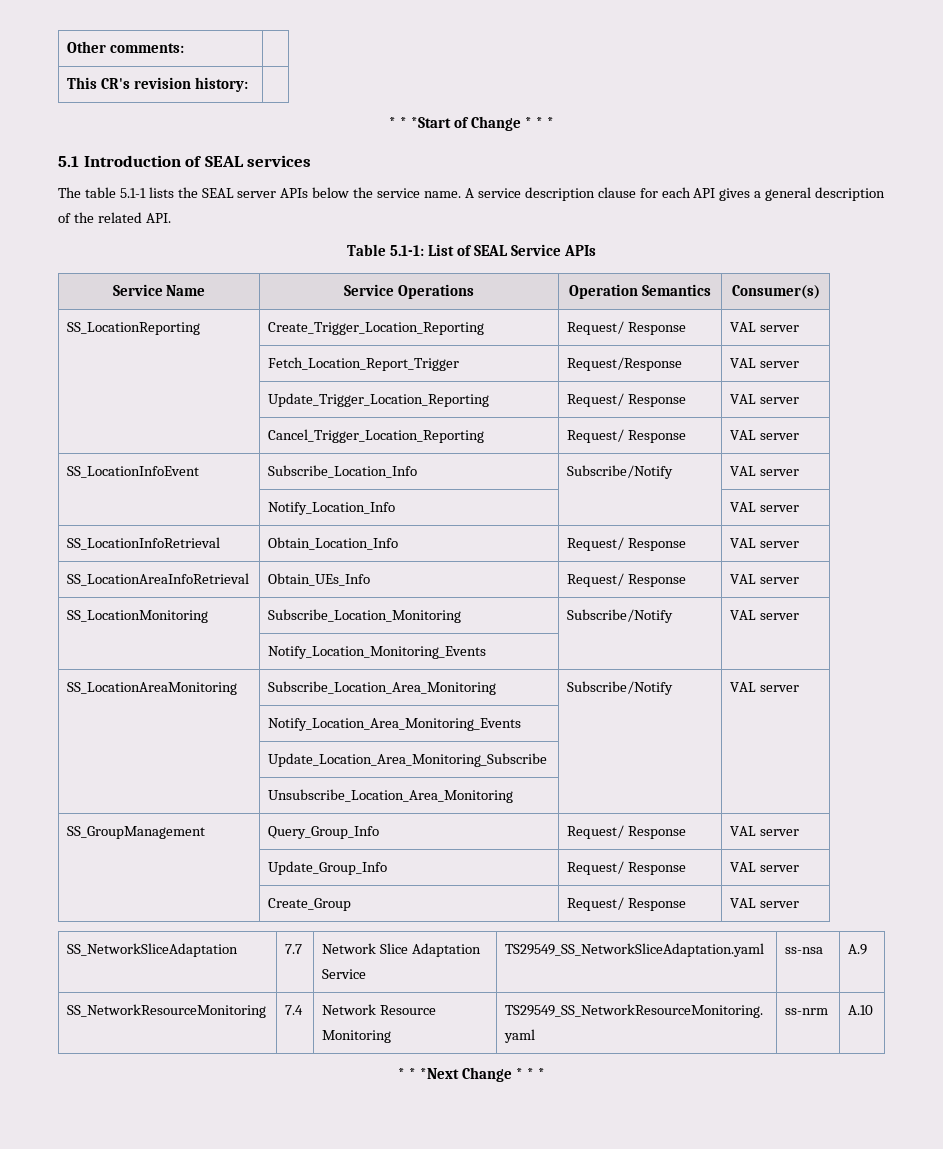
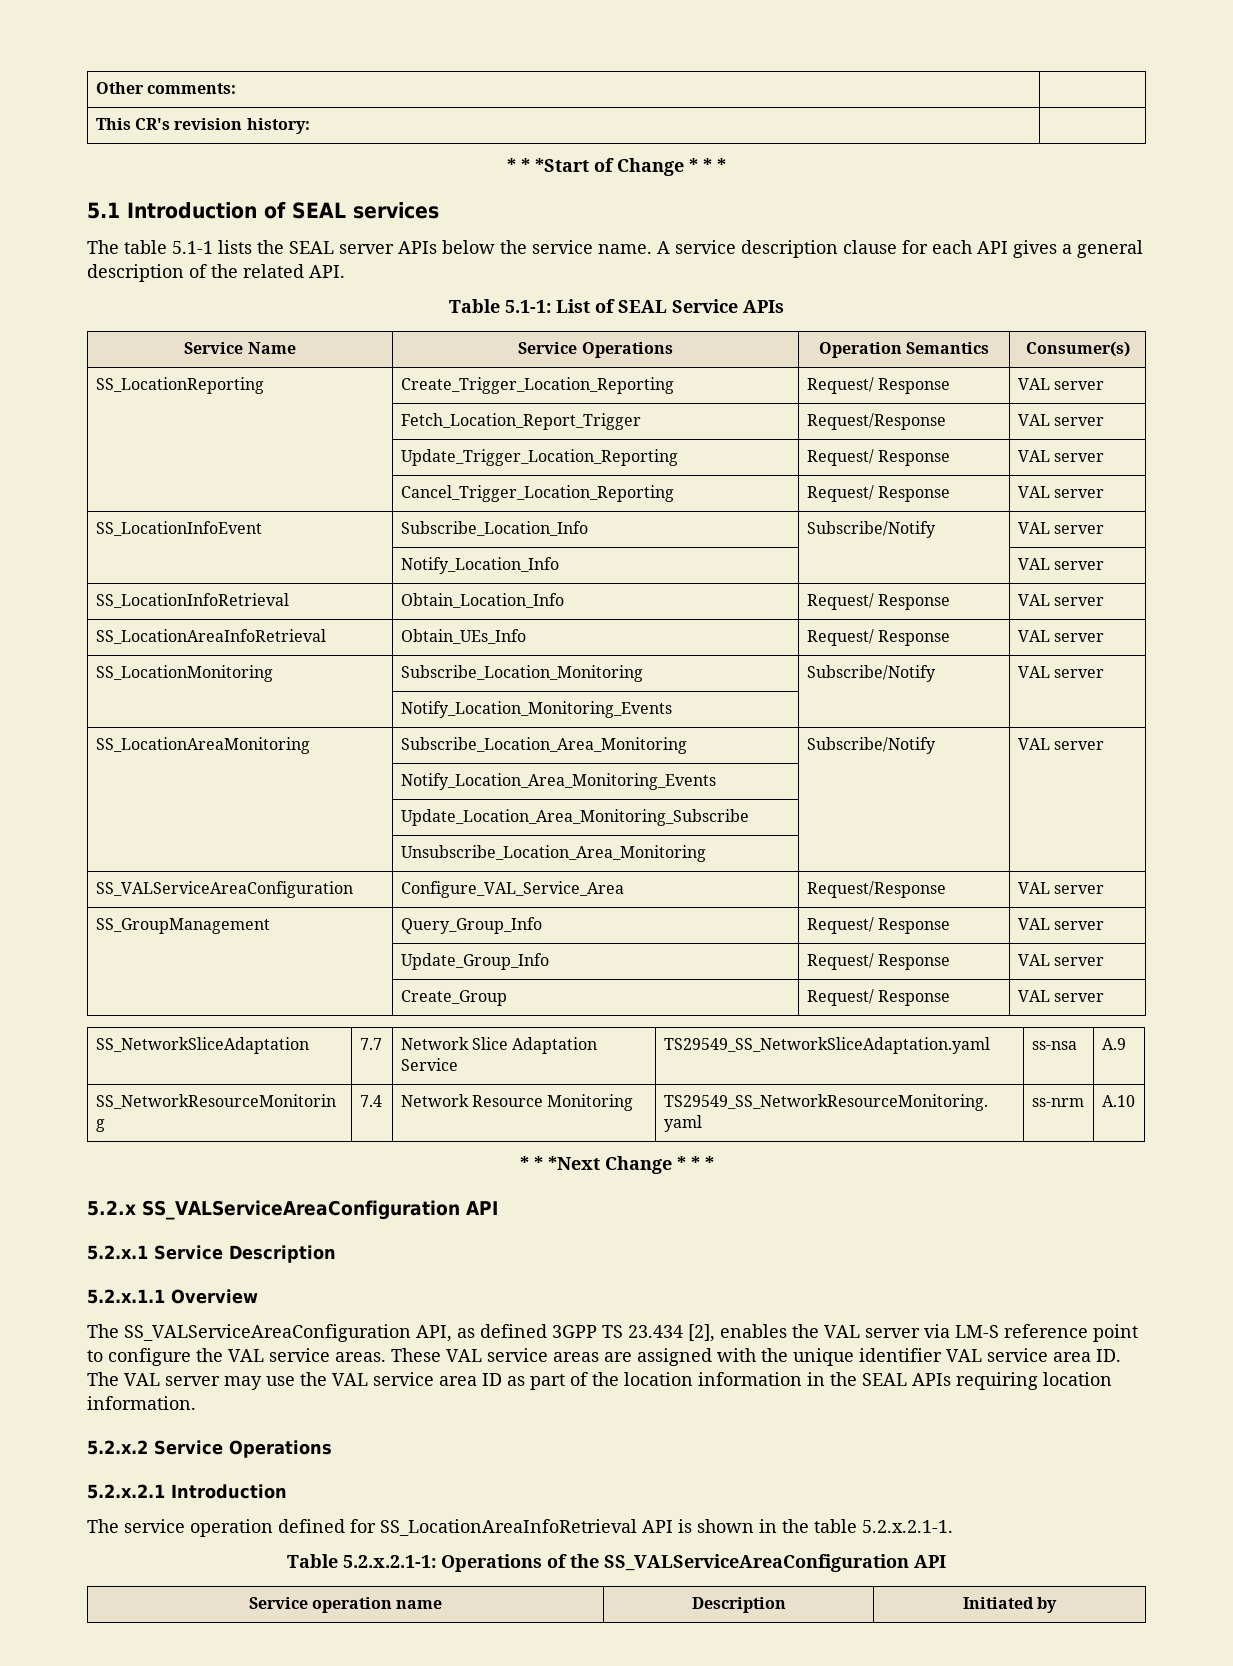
(514, 796) none -> [95,881,353,898] [400,881,624,898] [806,881,946,898] [1017,882,1104,894] // SS_VALServiceAreaConfiguration | Configure_VAL_Service_Area | Request/Response | VAL server
(545, 1073) none -> [87,1200,498,1220] [87,1245,336,1263] [87,1289,258,1304] [87,1324,1138,1342] [87,1348,1121,1366] [87,1372,1112,1390] [87,1396,196,1410] [87,1440,332,1458] [87,1484,287,1499] [87,1519,953,1537] [287,1554,946,1572] [248,1597,443,1613] [691,1597,786,1613] [962,1597,1058,1613] // 5.2.x SS_VALServiceAreaConfiguration API // 5.2.x.1 Service Description // 5.2.x.1.1 Overview // The SS_VALServiceAreaConfiguration API, as defined 3GPP TS 23.434 [2], enables the VAL server via LM-S reference point to configure the VAL service areas. These VAL service areas are assigned with the unique identifier VAL service area ID. The VAL server may use the VAL service area ID as part of the location information in the SEAL APIs requiring location information. // 5.2.x.2 Service Operations // 5.2.x.2.1 Introduction // The service operation defined for SS_LocationAreaInfoRetrieval API is shown in the table 5.2.x.2.1-1. // Table 5.2.x.2.1-1: Operations of the SS_VALServiceAreaConfiguration API // Service operation name | Description | Initiated by

